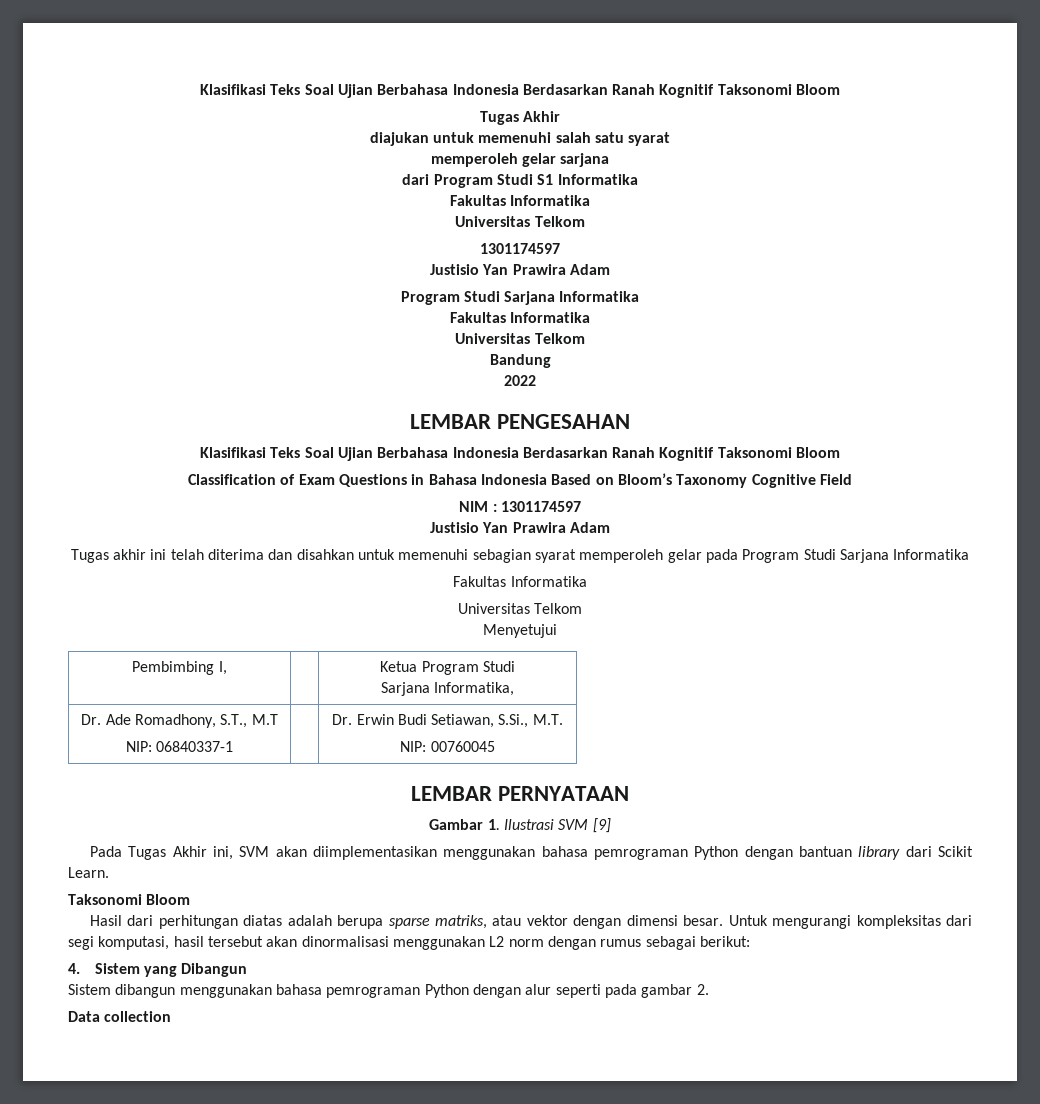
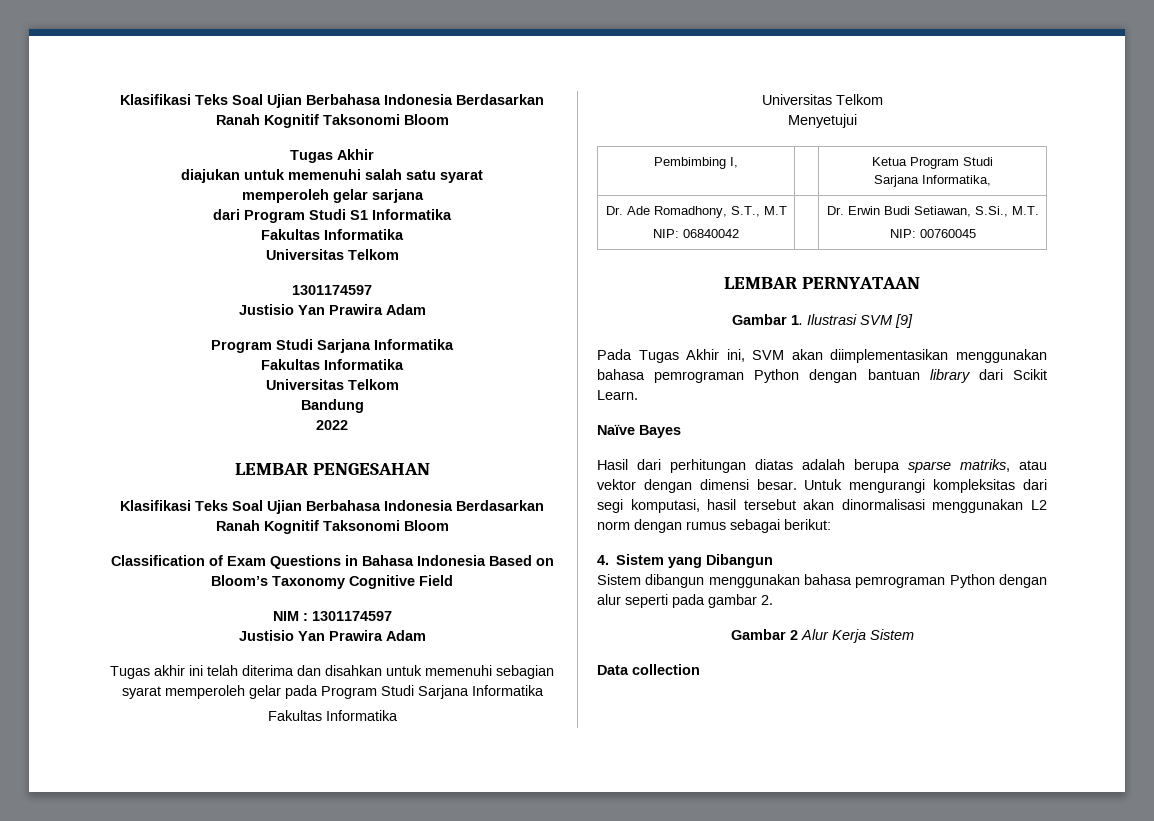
[156,741,234,752] 06840337-1 -> [683,229,739,238] 06840042
[68,894,191,905] Taksonomi Bloom -> [597,424,681,438] Naïve Bayes
(709, 989) none -> [730,629,914,643] // Gambar 2 Alur Kerja Sistem

